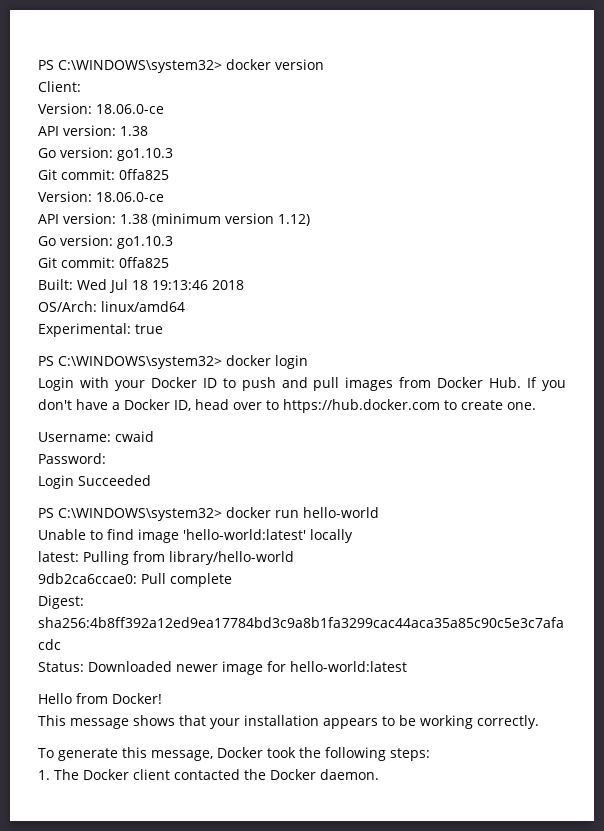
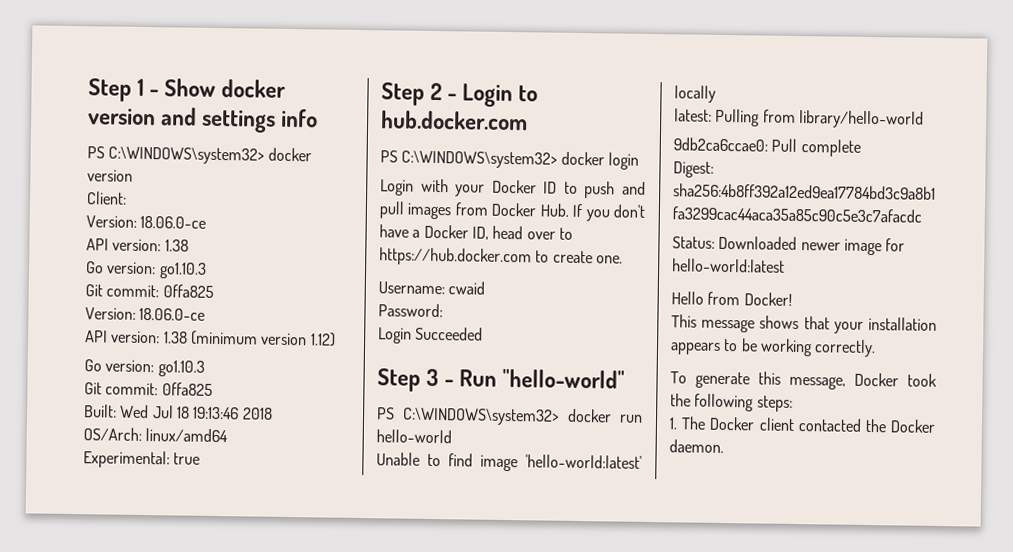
(38, 65) none -> [88,78,287,102] [88,107,319,133] Step 1 - Show docker version and settings info //
(163, 329) none -> [381,82,539,108] [381,110,528,131] // Step 2 - Login to hub.docker.com
(151, 480) none -> [377,368,626,392] // Step 3 - Run "hello-world"

